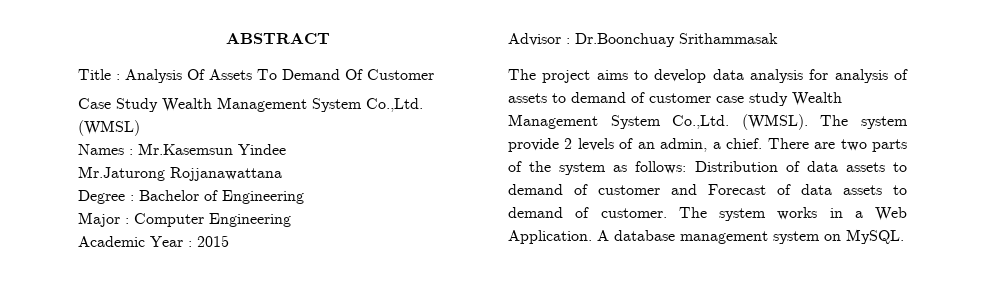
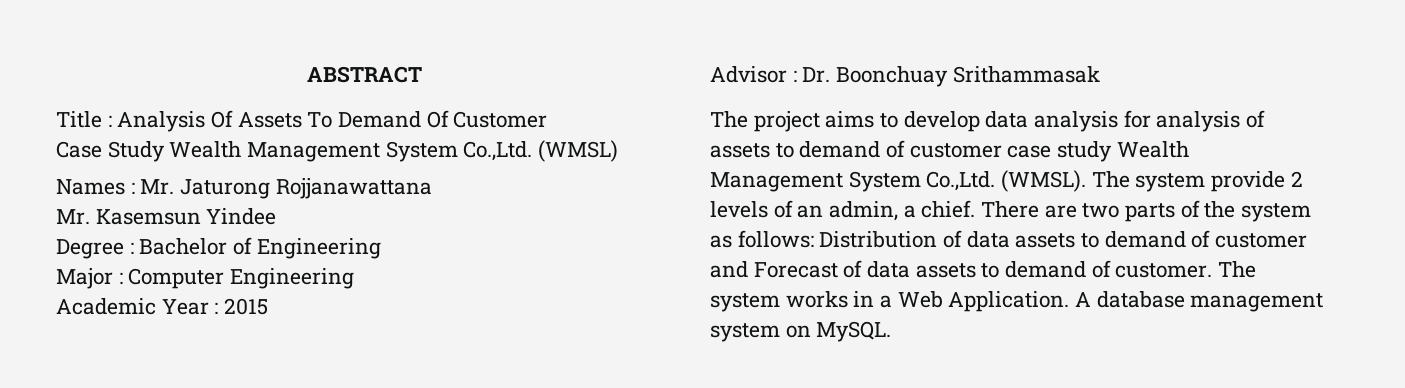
[138,143,233,155] Mr.Kasemsun -> [140,178,432,199] [56,209,201,225] Mr. Jaturong Rojjanawattana // Mr. Kasemsun
[78,166,282,181] // Mr.Jaturong Rojjanawattana -> (277, 216) none
[575,33,675,47] Dr.Boonchuay -> [802,66,949,87] Dr. Boonchuay

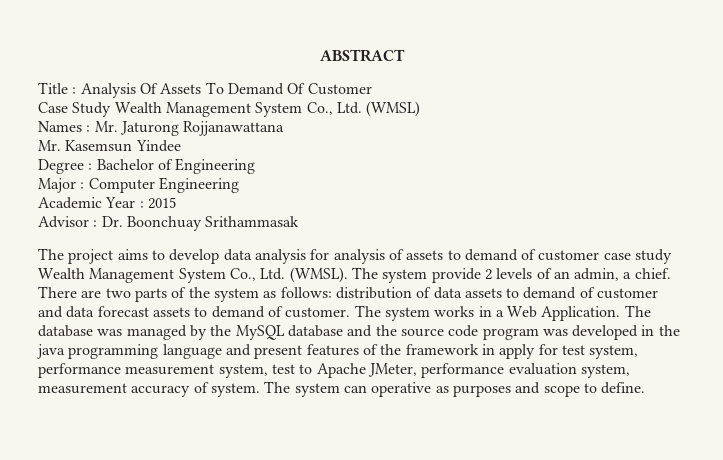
[463,141,533,161] Co.,Ltd. -> [306,102,362,115] Co., Ltd.
[926,171,996,191] Co.,Ltd. -> [229,268,286,281] Co., Ltd.
[819,231,938,248] Distribution -> [335,287,412,299] distribution
[753,260,911,278] Forecast of data -> [66,306,149,318] data forecast
[1075,291,1324,312] [710,321,892,342] A database management system on MySQL. -> [624,305,651,317] [38,325,680,340] [37,344,639,359] [38,363,630,378] [38,381,646,397] The database was managed by the MySQL database and the source code program was developed in the java programming language and present features of the framework in apply for test system, performance measurement system, test to Apache JMeter, performance evaluation system, measurement accuracy of system. The system can operative as purposes and scope to define.

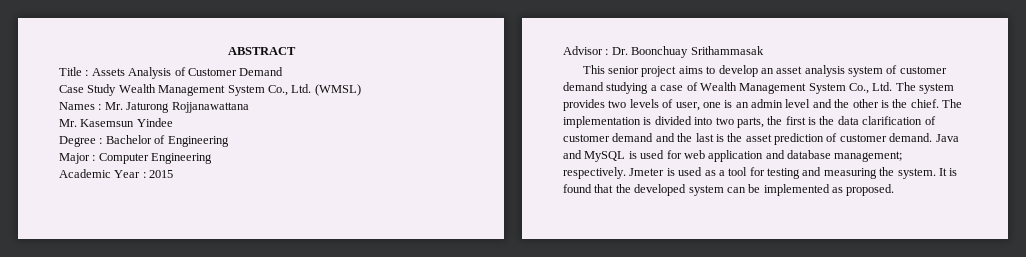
[80,82,224,98] Analysis Of Assets To -> [91,67,237,79] Assets Analysis of Customer
[287,83,372,95] Of Customer -> (284, 71) none
[38,248,64,260] The -> [582,65,640,74] This senior
[223,249,673,264] [38,267,671,283] [38,286,659,302] [38,305,651,321] [38,325,680,340] [37,344,639,359] [38,363,630,378] [38,381,646,397] data analysis for analysis of assets to demand of customer case study Wealth Management System Co., Ltd. (WMSL). The system provide 2 levels of an admin, a chief. There are two parts of the system as follows: distribution of data assets to demand of customer and data forecast assets to demand of customer. The system works in a Web Application. The database was managed by the MySQL database and the source code program was developed in the java programming language and present features of the framework in apply for test system, performance measurement system, test to Apache JMeter, performance evaluation system, measurement accuracy of system. The system can operative as purposes and scope to define. -> [760,65,947,77] [563,82,955,94] [563,99,962,111] [563,116,936,128] [563,133,959,145] [563,150,903,162] [563,167,958,179] [563,184,895,196] an asset analysis system of customer demand studying a case of Wealth Management System Co., Ltd. The system provides two levels of user, one is an admin level and the other is the chief. The implementation is divided into two parts, the first is the data clarification of customer demand and the last is the asset prediction of customer demand. Java and MySQL is used for web application and database management; respectively. Jmeter is used as a tool for testing and measuring the system. It is found that the developed system can be implemented as proposed.

